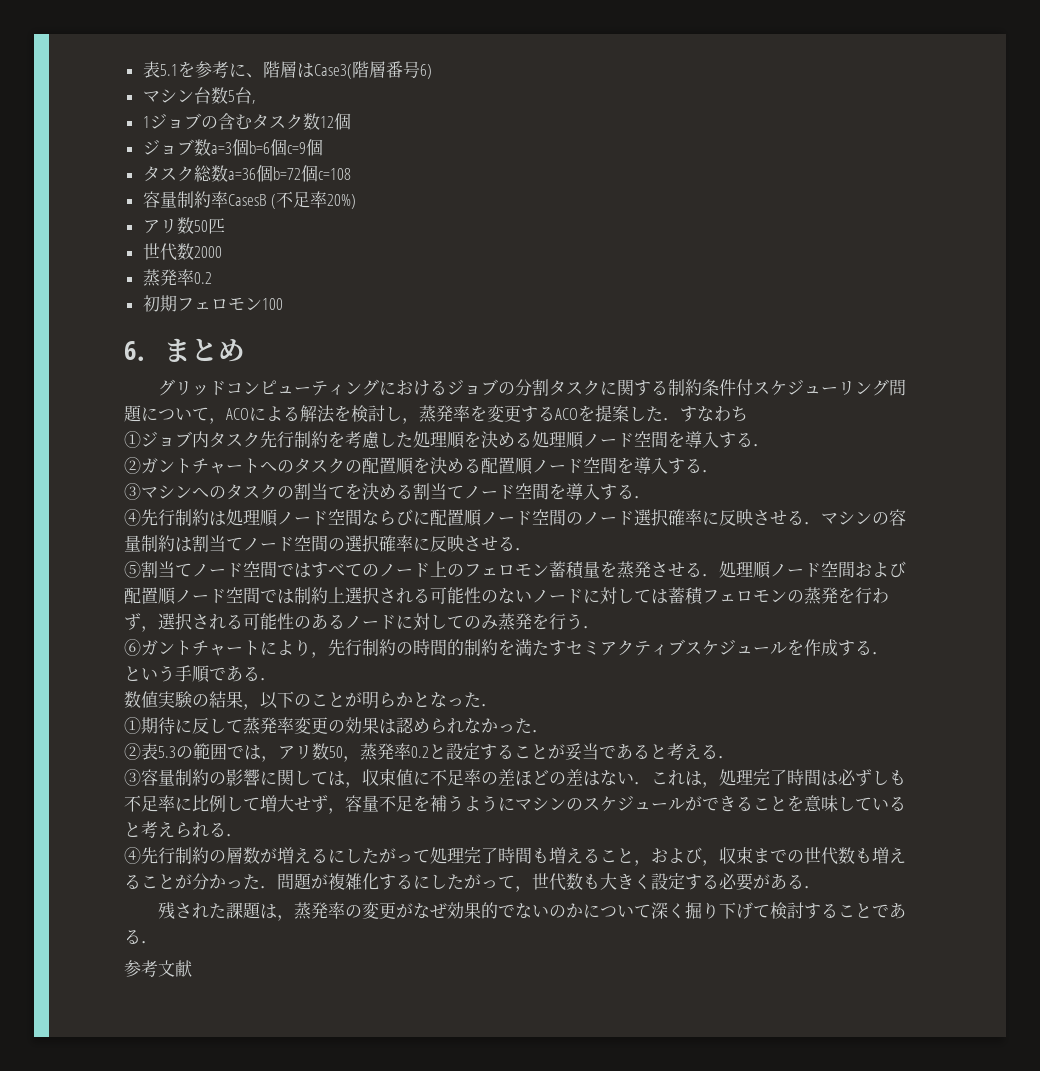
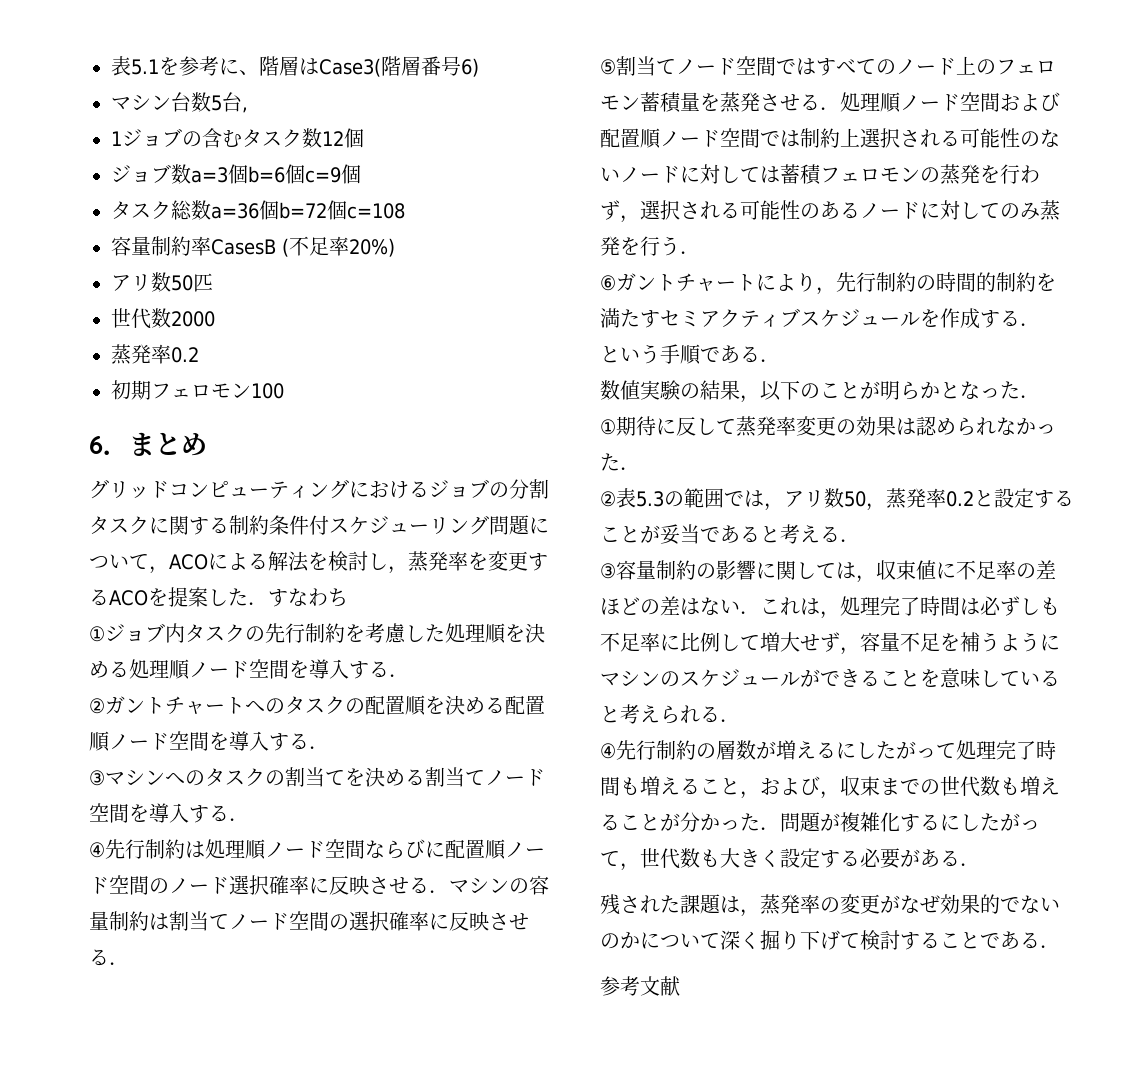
(260, 440) none -> [245,626,265,642] の

